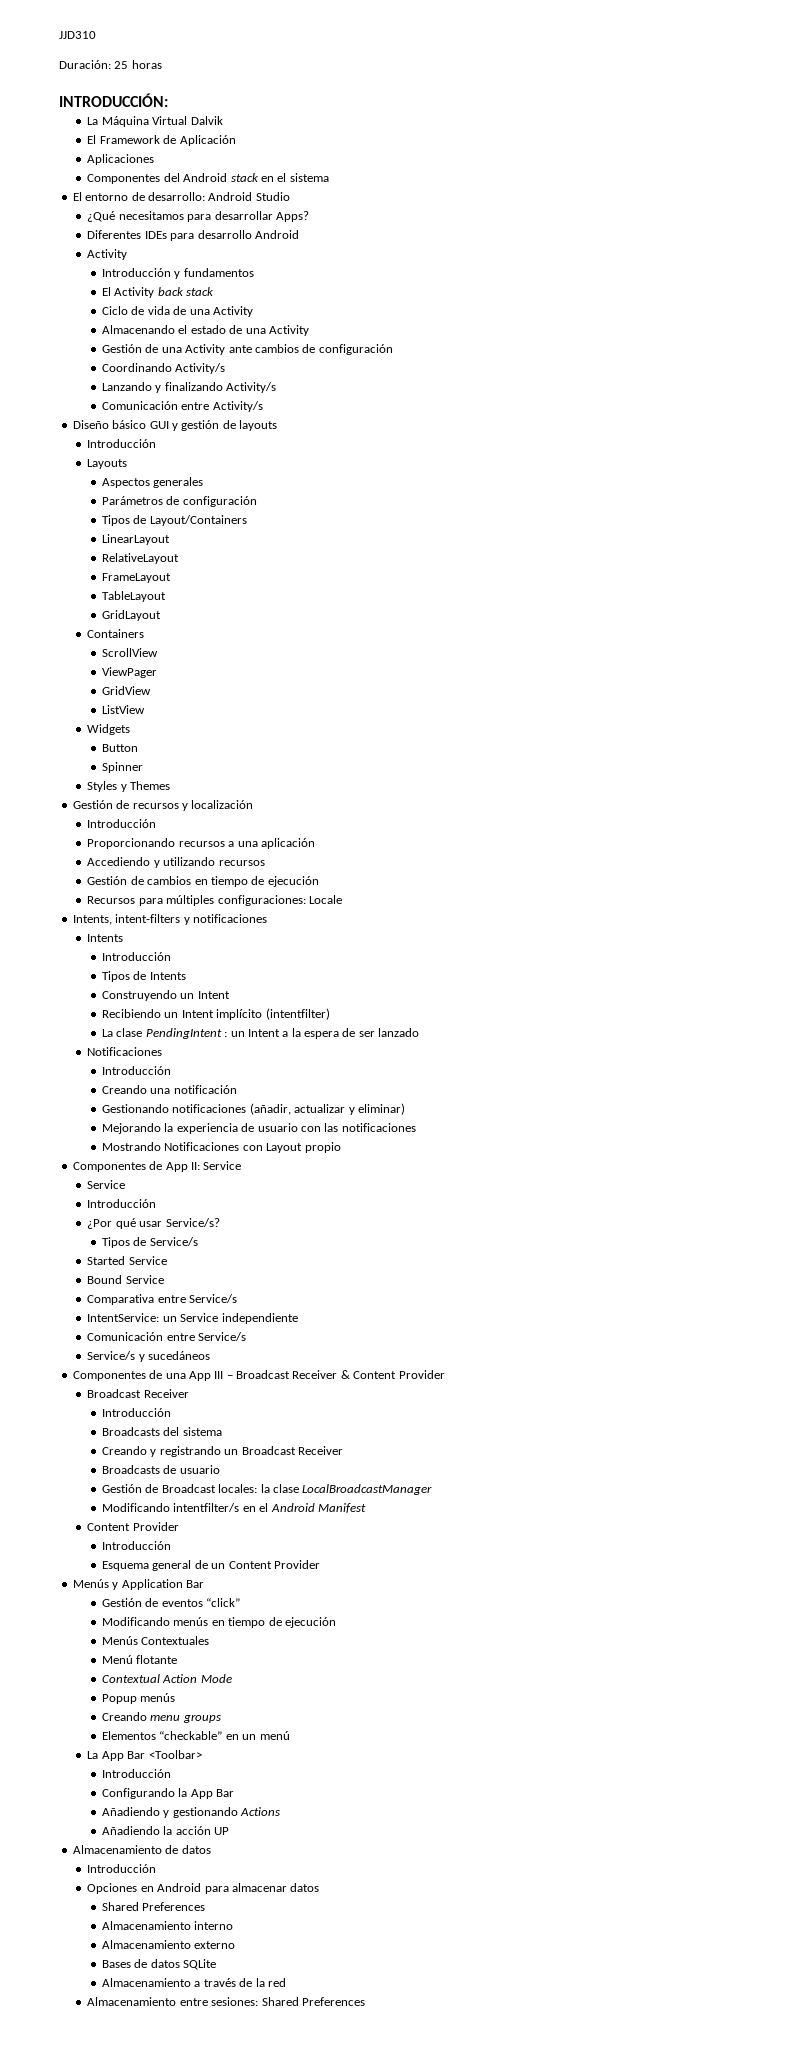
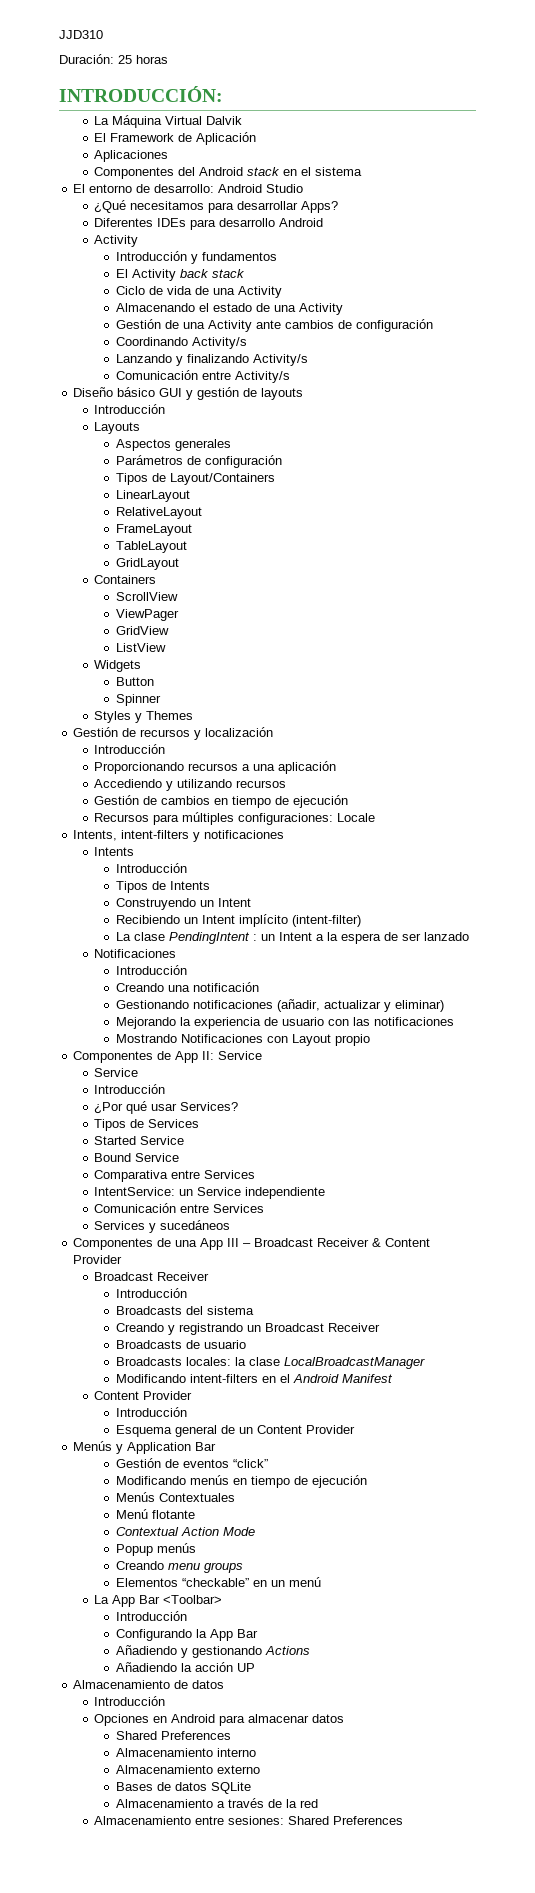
[265,1008,330,1020] (intentfilter) -> [291,915,361,927] (intent-filter)
[165,1218,220,1227] [102,1237,198,1248] Service/s? // Tipos de Service/s -> [180,1102,239,1111] [94,1119,200,1131] Services? // Tipos de Services
[189,1294,238,1303] Service/s -> [204,1170,256,1179] Services
[198,1332,247,1341] [87,1351,136,1360] Service/s // Service/s -> [213,1204,265,1213] [94,1221,146,1230] Services // Services
[102,1484,216,1493] Gestión de Broadcast -> [115,1357,182,1366] Broadcasts
[173,1503,240,1512] intentfilter/s -> [189,1374,258,1383] intent-filters

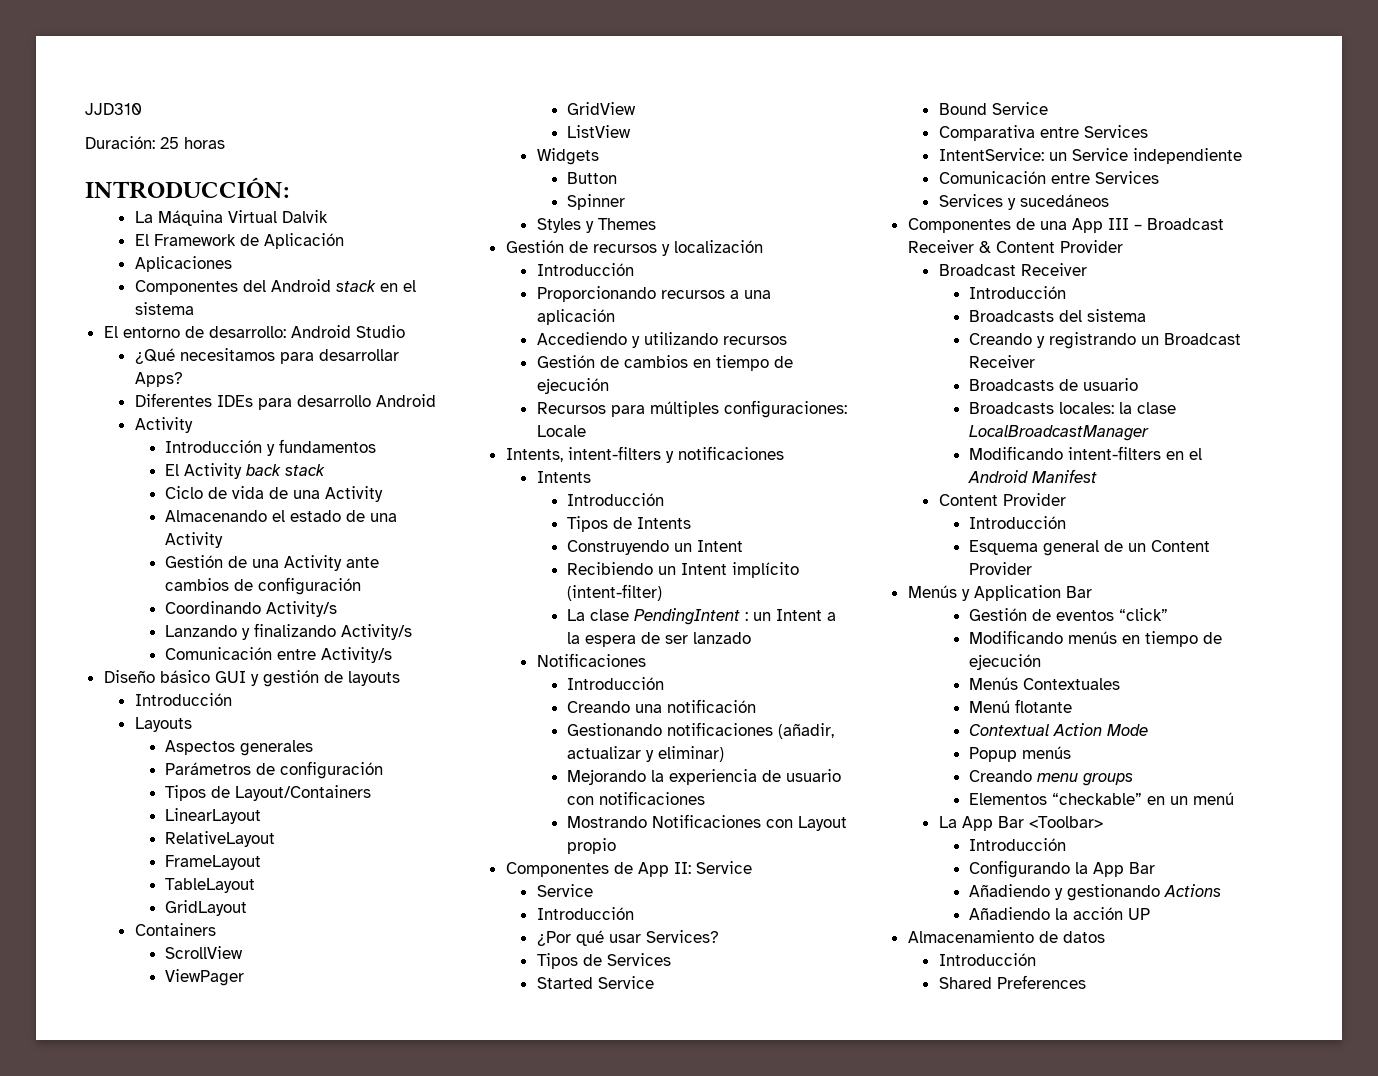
[352,1017,370,1026] las -> (595, 800) none
[94,1714,345,1726] [115,1731,231,1740] [115,1748,256,1757] [115,1765,260,1774] [115,1782,251,1794] [115,1798,318,1808] [94,1816,285,1825] Opciones en Android para almacenar datos // Shared Preferences // Almacenamiento interno // Almacenamiento externo // Bases de datos SQLite // Almacenamiento a través de la red // Almacenamiento entre sesiones: -> (1036, 959) none

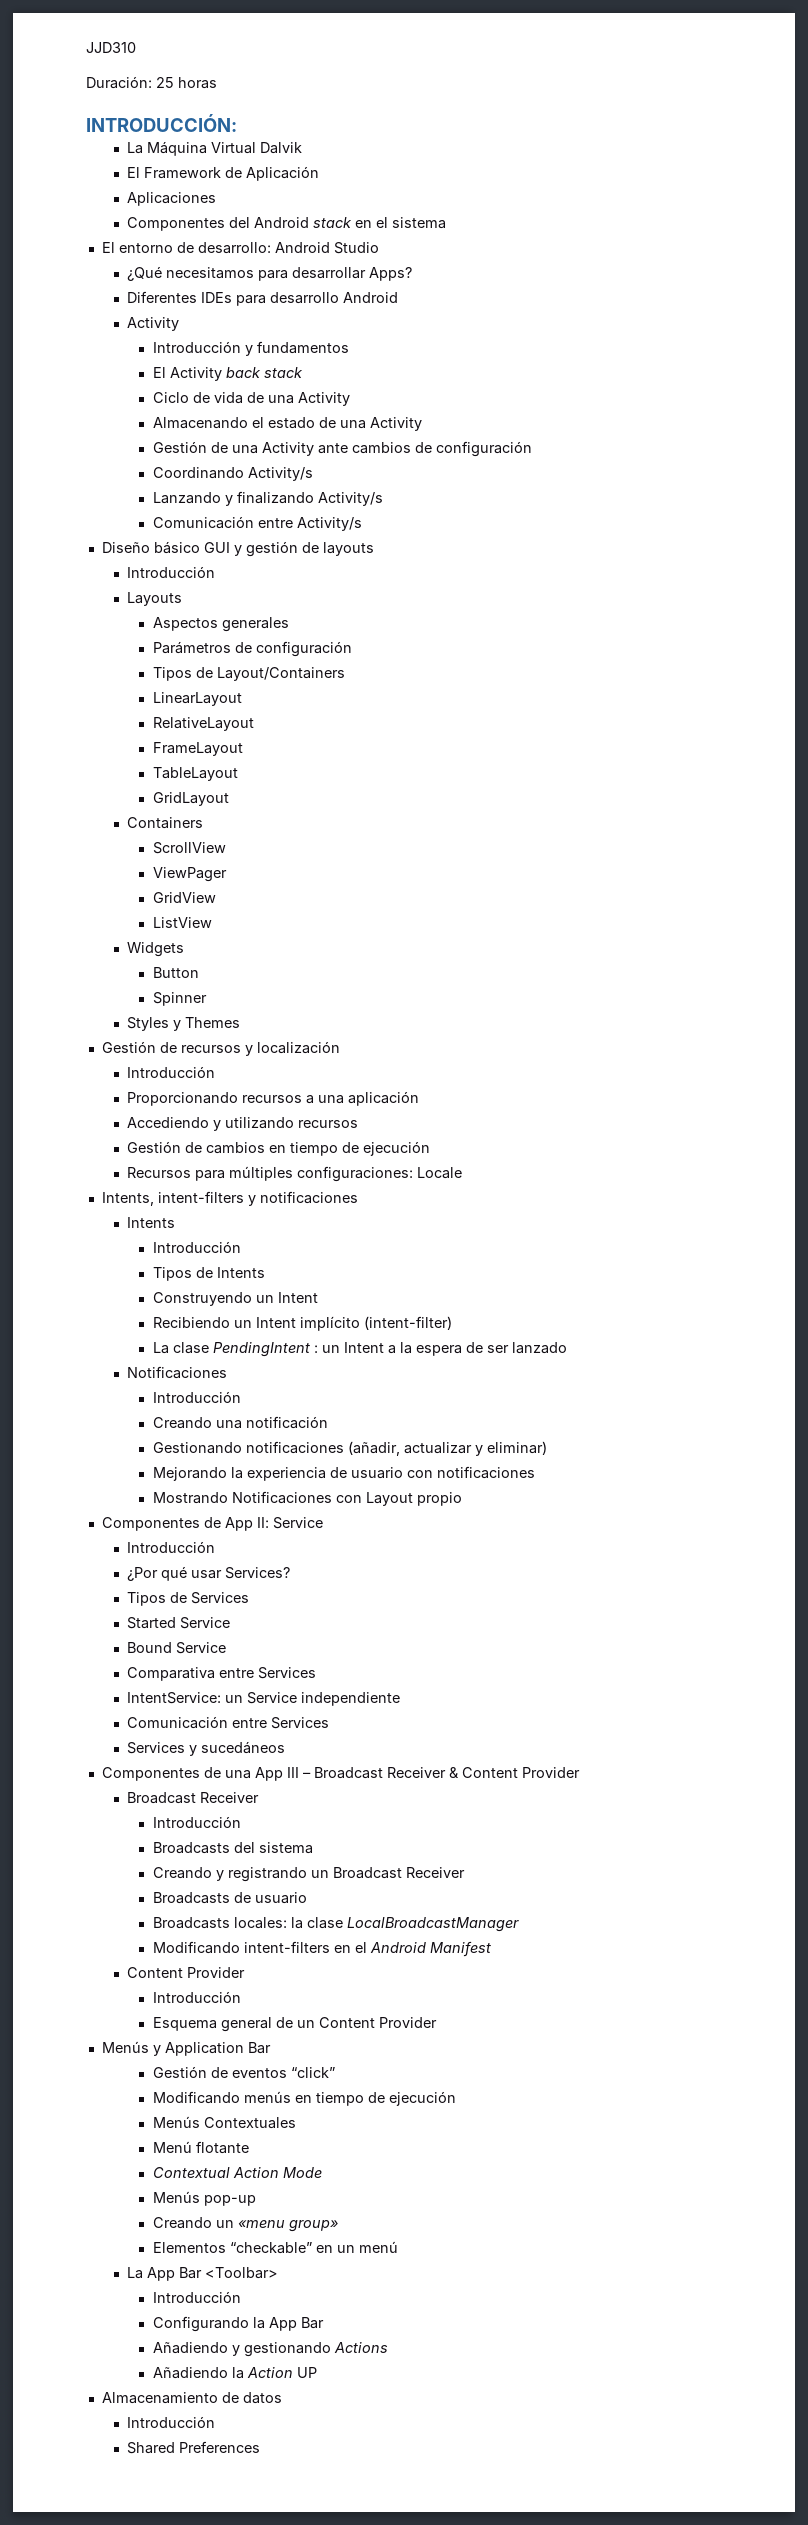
[536,884,593,897] // Service -> (323, 1523) none
[969,746,1072,762] [969,770,1134,786] Popup menús // Creando menu groups -> [152,2191,256,2206] [152,2217,338,2232] Menús pop-up // Creando un «menu group»
[1073,907,1124,920] acción -> [246,2367,293,2378] Action

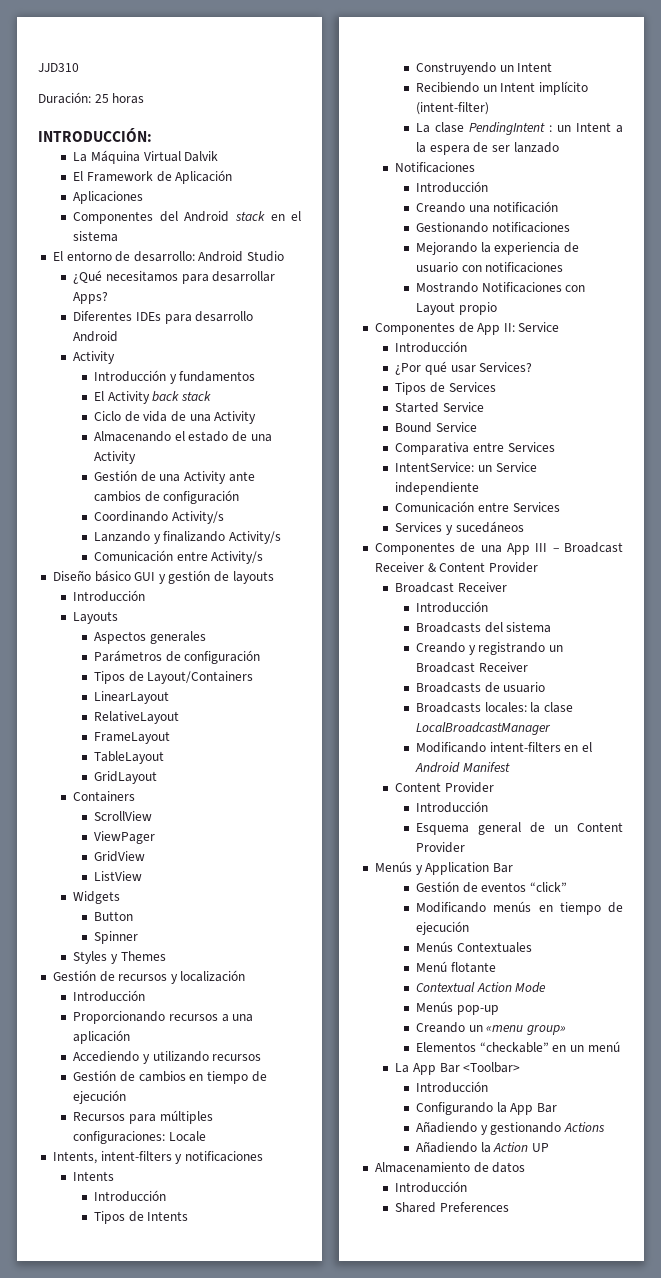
[347,1441,547,1456] (añadir, actualizar y eliminar) -> (570, 227) none

